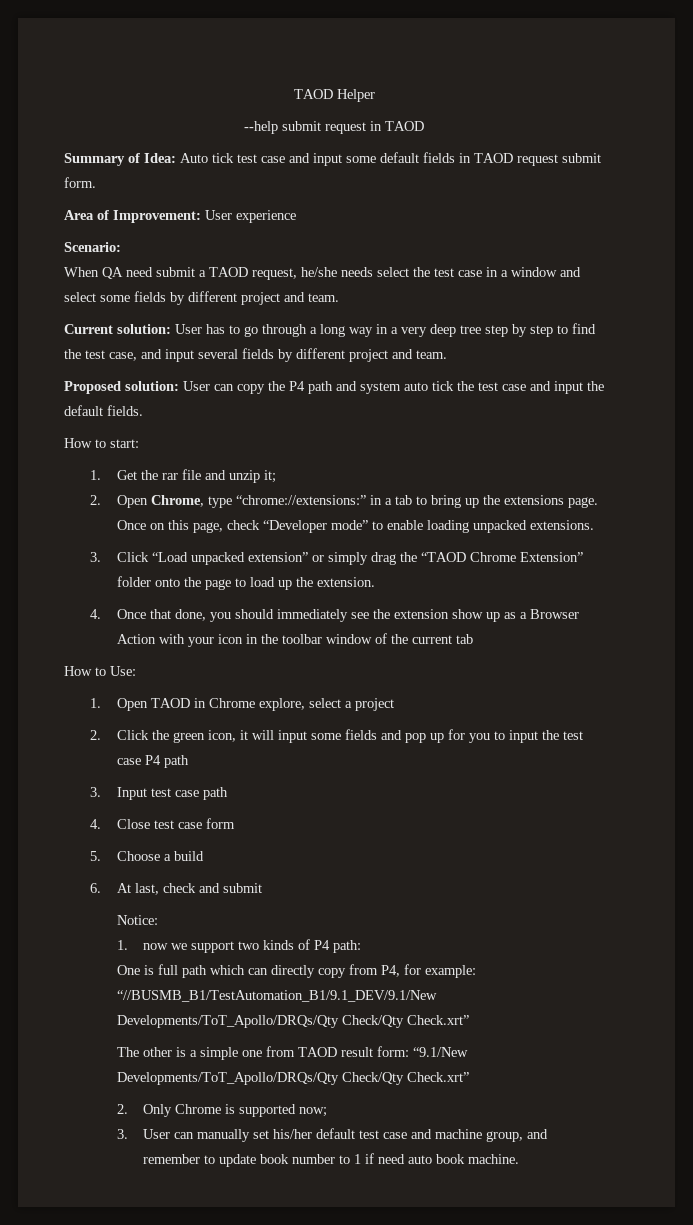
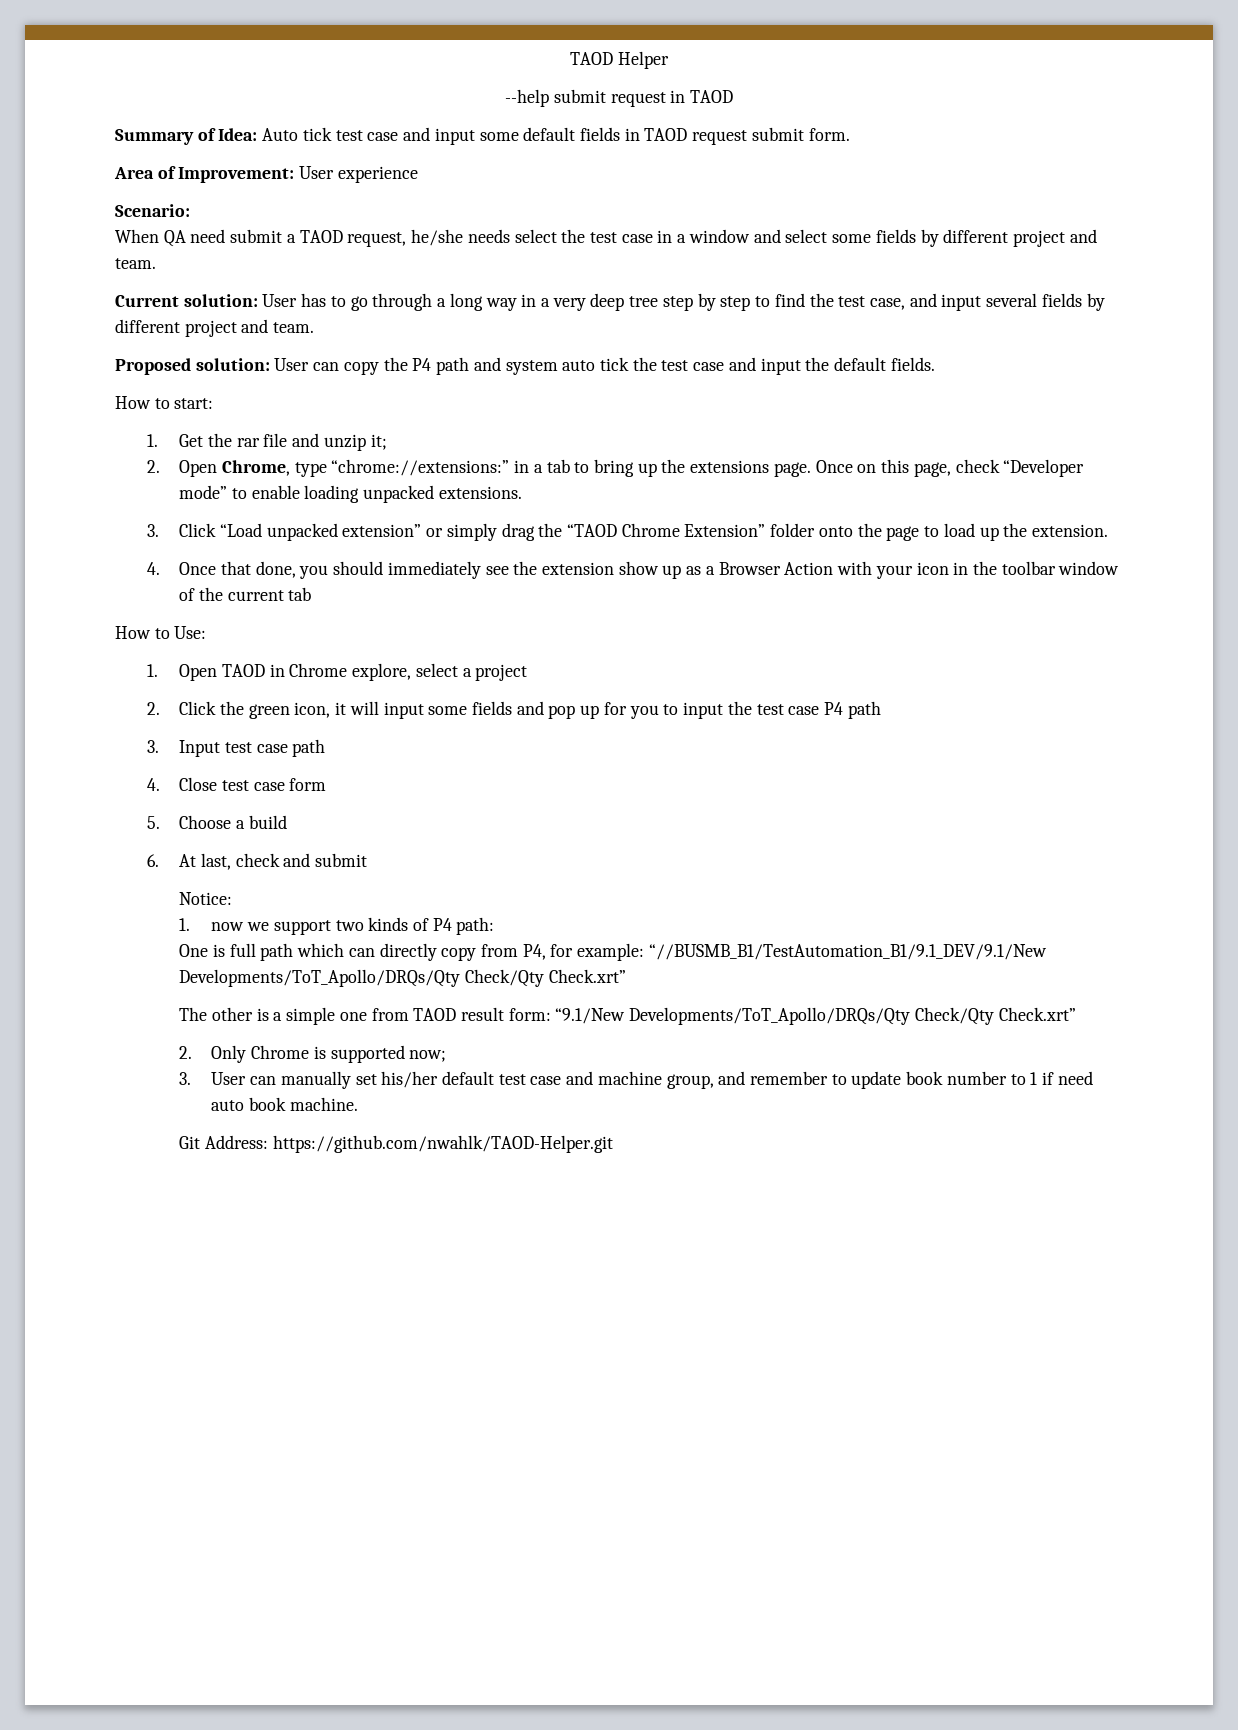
(520, 1159) none -> [179,1135,613,1153] // Git Address: https://github.com/nwahlk/TAOD-Helper.git

